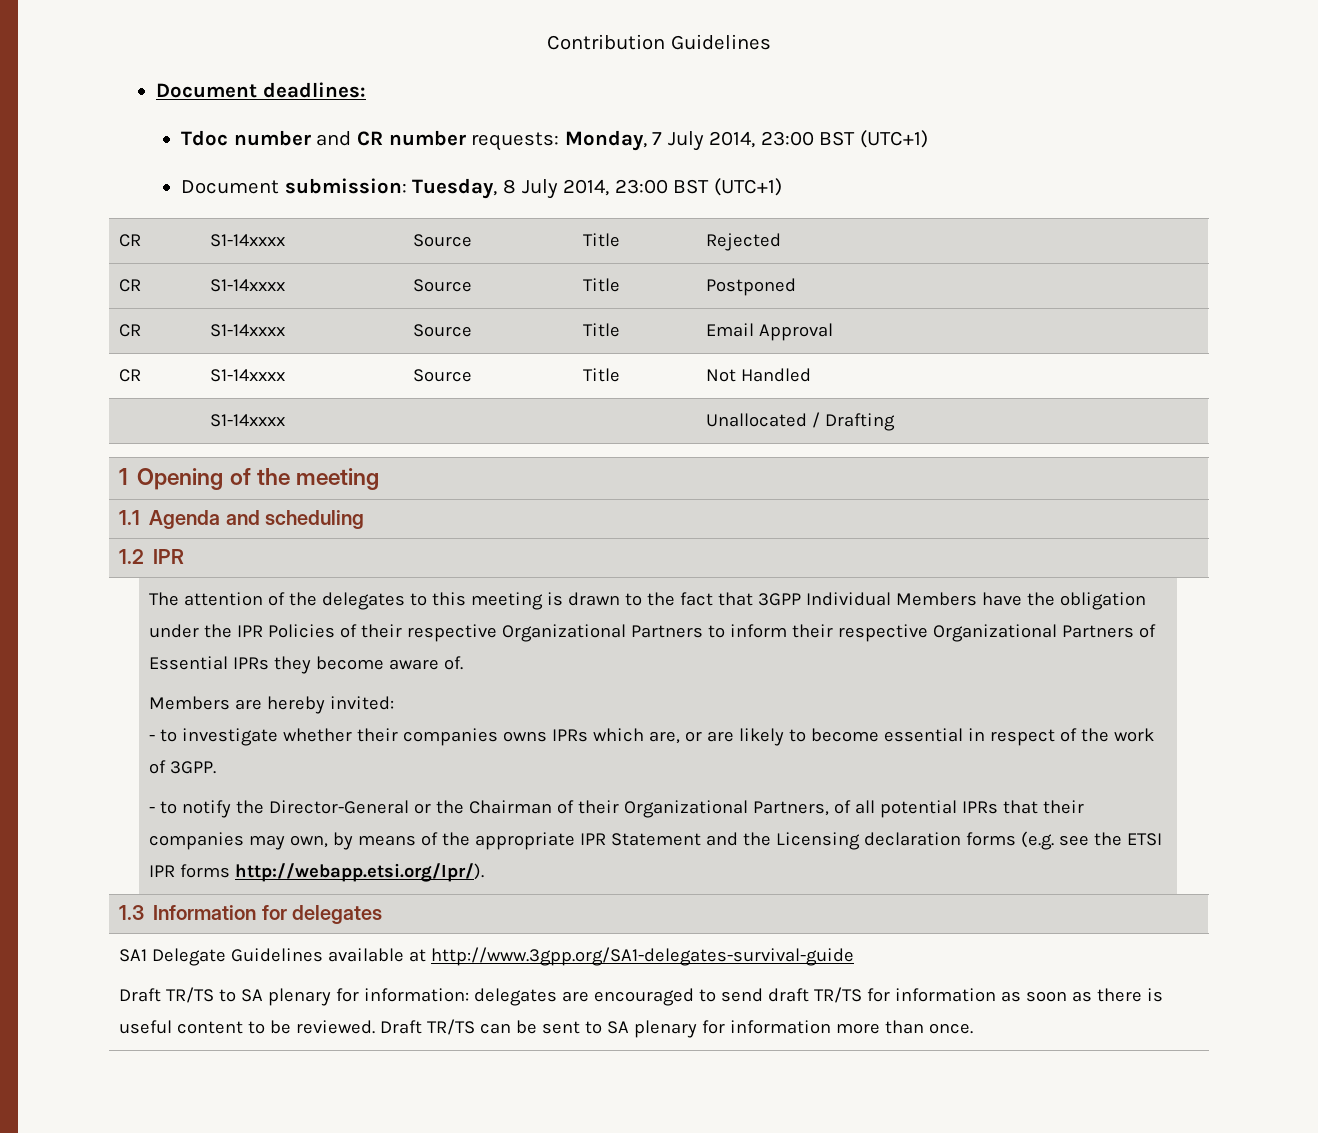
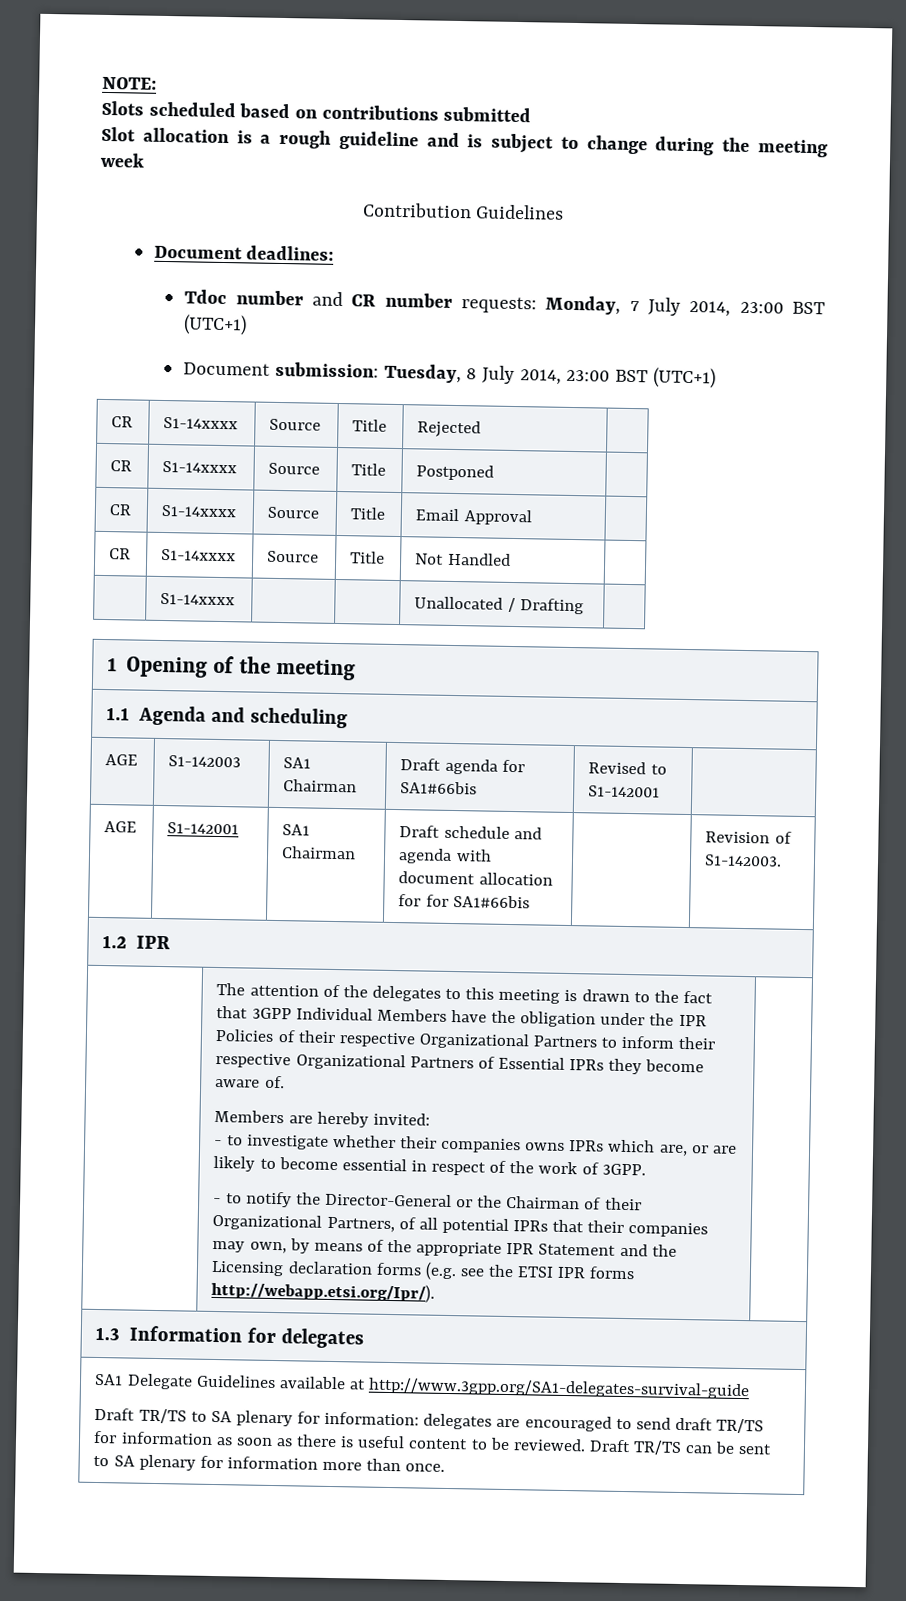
(547, 42) none -> [102,76,157,90] [101,100,532,123] [101,126,828,158] [100,152,145,168] NOTE: // Slots scheduled based on contributions submitted // Slot allocation is a rough guideline and is subject to change during the meeting week //
(365, 519) none -> [105,754,139,766] [168,755,242,768] [283,757,312,769] [283,779,358,793] [400,758,525,775] [400,781,478,795] [588,761,667,775] [588,785,661,798] [104,821,138,833] [167,822,240,835] [282,824,311,836] [281,846,357,860] [399,825,542,840] [398,848,492,864] [398,871,553,886] [398,894,530,909] [705,831,792,844] [704,854,783,867] // AGE | S1-142003 | SA1 Chairman | Draft agenda for SA1#66bis | Revised to S1-142001 | // AGE | S1-142001 | SA1 Chairman | Draft schedule and agenda with document allocation for for SA1#66bis | | Revision of S1-142003.

